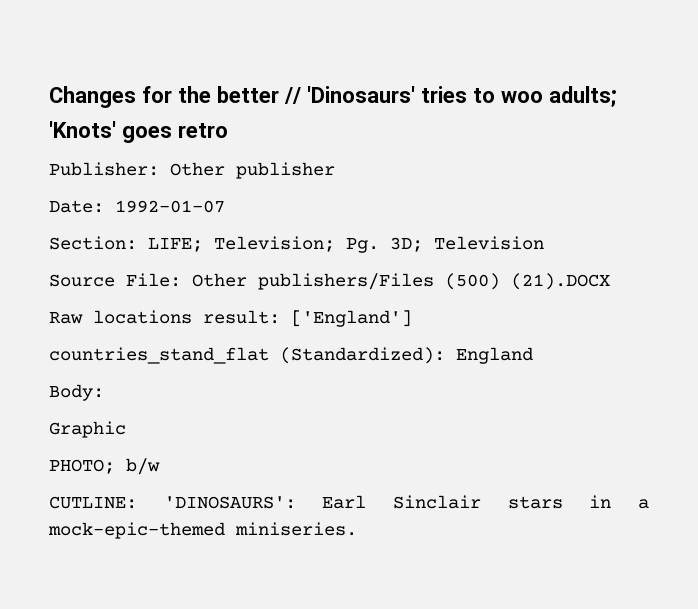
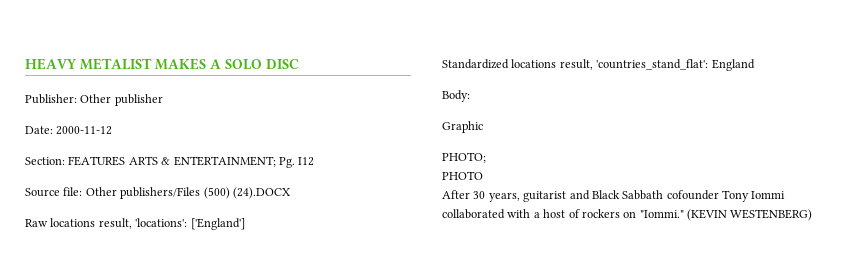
[49,86,617,108] [49,121,228,143] Changes for the better // 'Dinosaurs' tries to woo adults; // 'Knots' goes retro -> [25,58,299,70] HEAVY METALIST MAKES A SOLO DISC
[115,200,225,213] 1992-01-07 -> [56,126,113,135] 2000-11-12
[148,236,544,253] LIFE; Television; Pg. 3D; Television -> [68,156,315,168] FEATURES ARTS & ENTERTAINMENT; Pg. I12
[126,273,181,287] File: -> [63,187,83,196] file:
[511,273,610,290] (21).DOCX -> [232,187,291,199] (24).DOCX
[203,310,280,324] result: -> [98,218,188,229] result, 'locations':
[49,347,445,364] countries_stand_flat (Standardized): -> [442,59,709,70] Standardized locations result, 'countries_stand_flat':
[126,458,160,475] [49,495,649,509] [48,522,357,539] b/w // CUTLINE: 'DINOSAURS': Earl Sinclair stars in a mock-epic-themed miniseries. -> [442,171,483,180] [442,190,786,202] [442,209,813,221] // PHOTO // After 30 years, guitarist and Black Sabbath cofounder Tony Iommi collaborated with a host of rockers on "Iommi." (KEVIN WESTENBERG)

